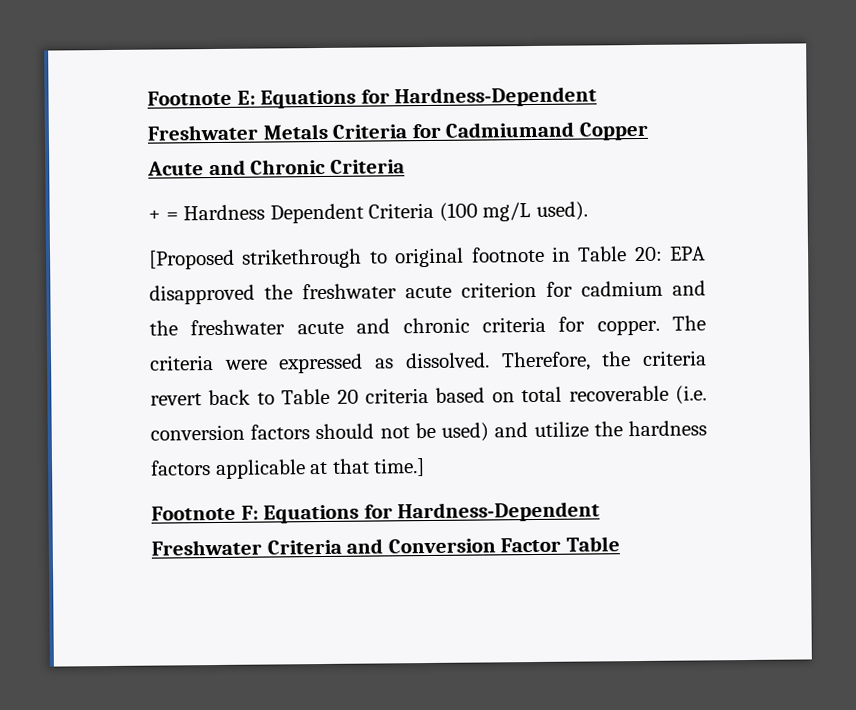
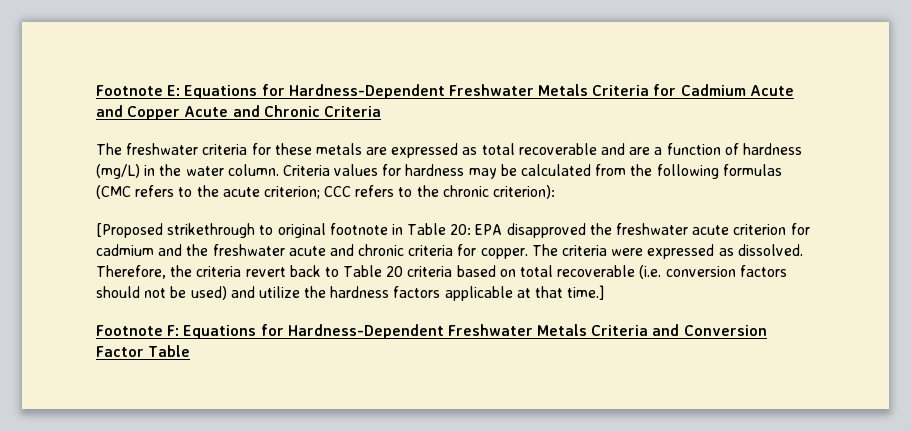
[445,121,575,138] Cadmiumand -> [680,84,794,96] [96,105,123,117] Cadmium Acute and
[148,201,588,224] + = Hardness Dependent Criteria (100 mg/L used). -> [96,143,802,158] [96,164,782,179] [96,185,556,199] The freshwater criteria for these metals are expressed as total recoverable and are a function of hardness (mg/L) in the water column. Criteria values for hardness may be calculated from the following formulas (CMC refers to the acute criterion; CCC refers to the chronic criterion):
(262, 547) none -> [537,324,588,336] Metals

